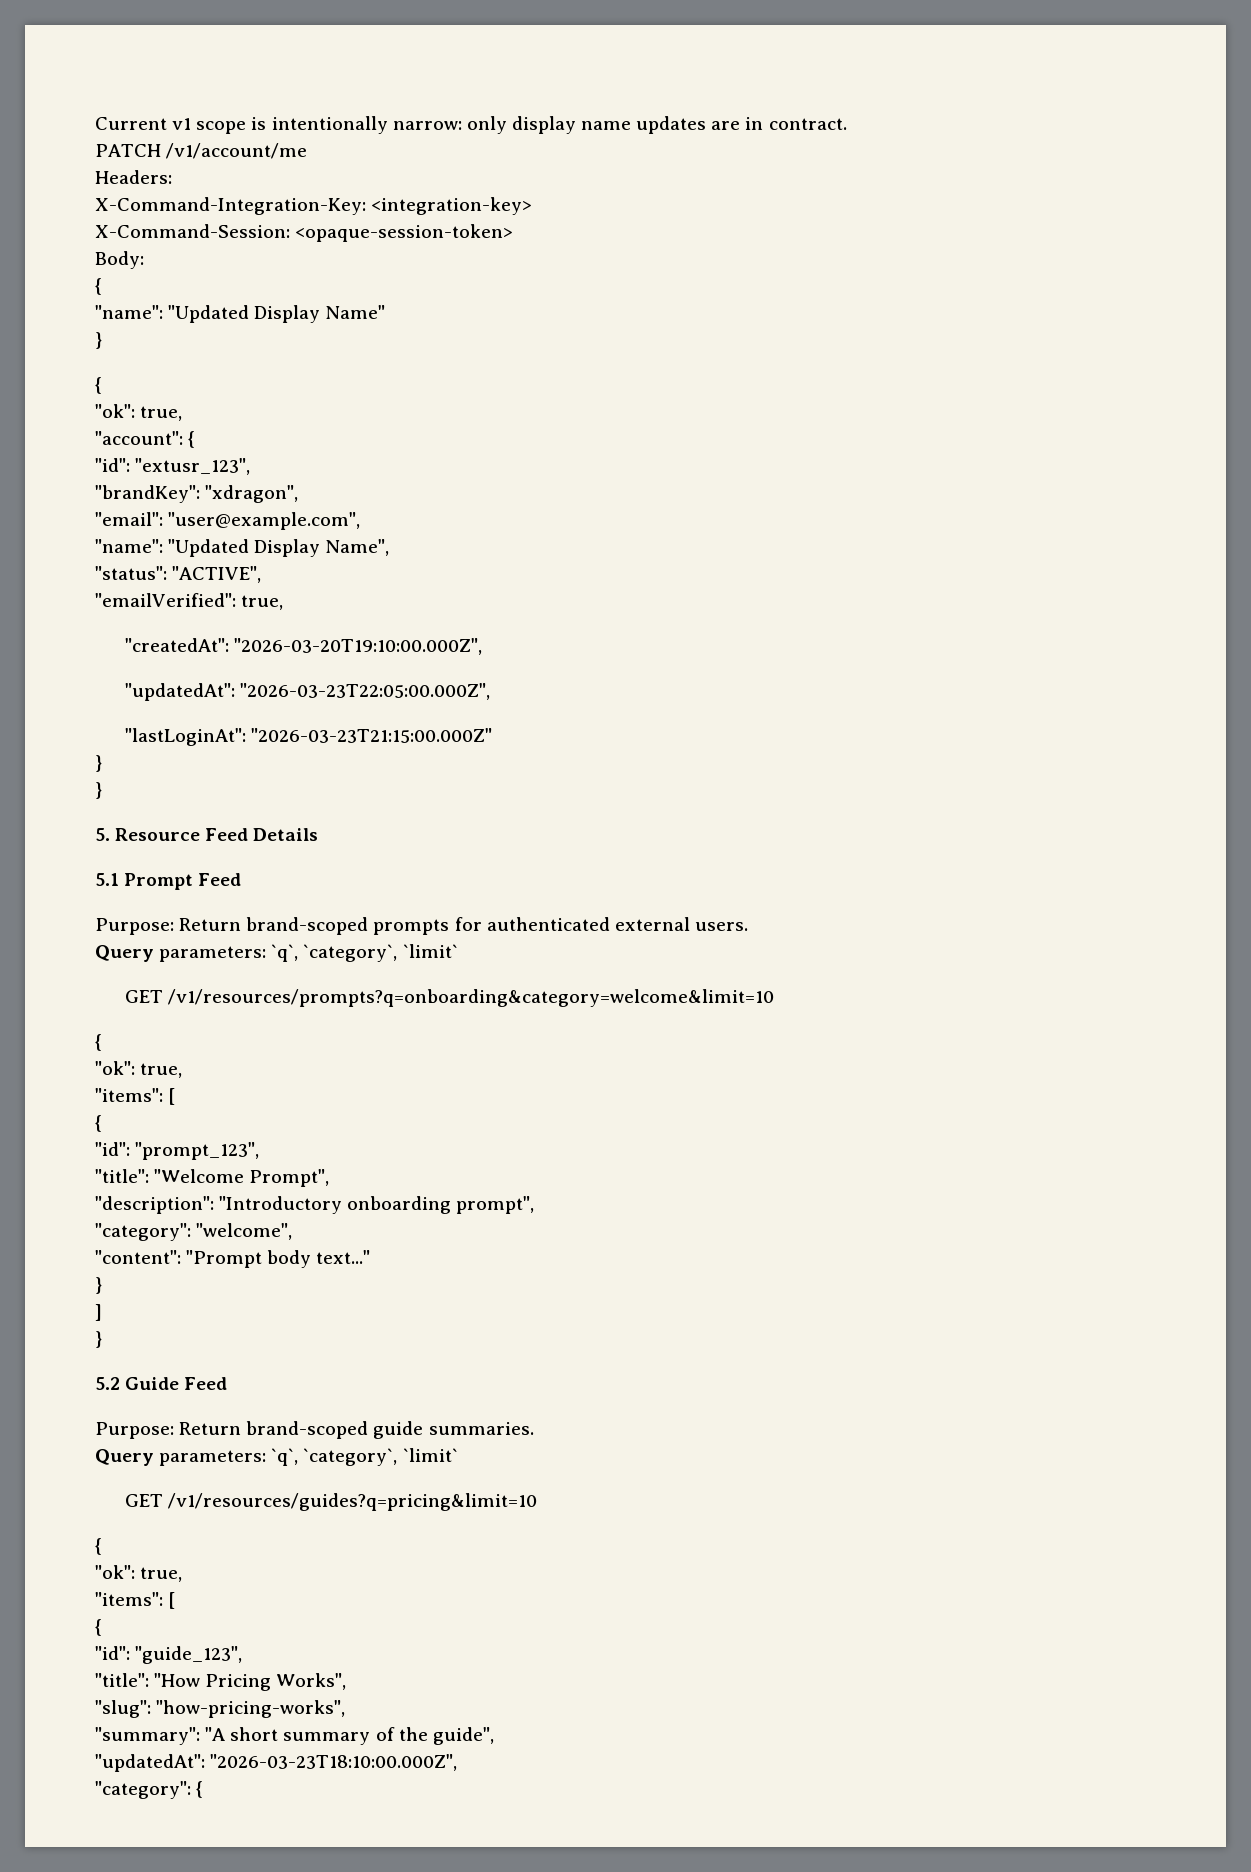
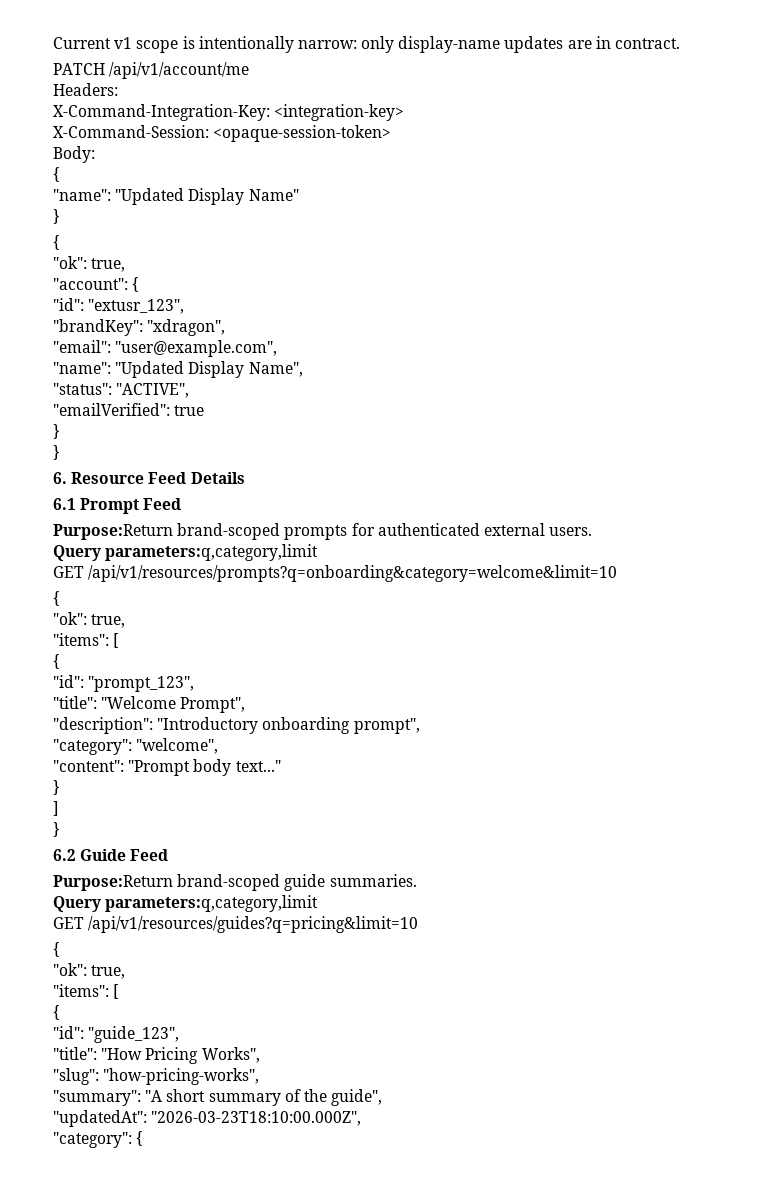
[511,116,632,134] display name -> [398,36,501,53] display-name
[166,143,308,159] /v1/account/me -> [109,62,250,79] /api/v1/account/me
[241,595,284,610] [124,638,483,655] [124,683,491,701] [124,728,493,746] true, // "createdAt": "2026-03-20T19:10:00.000Z", // "updatedAt": "2026-03-23T22:05:00.000Z", // "lastLoginAt": "2026-03-23T21:15:00.000Z" -> [174,405,205,416] true
[95,828,110,841] 5. -> [53,472,67,484] 6.
[95,873,119,886] 5.1 -> [53,498,76,510] 6.1
[95,918,242,935] Purpose: Return -> [53,524,173,540] Purpose:Return
[159,944,458,962] [124,989,775,1007] parameters: `q`, `category`, `limit` // GET /v1/resources/prompts?q=onboarding&category=welcome&limit=10 -> [105,544,319,561] [53,565,618,582] parameters:q,category,limit // GET /api/v1/resources/prompts?q=onboarding&category=welcome&limit=10
[95,1377,120,1390] 5.2 -> [53,849,76,861] 6.2
[95,1422,242,1439] Purpose: Return -> [53,875,173,891] Purpose:Return
[159,1448,458,1466] [124,1493,538,1511] parameters: `q`, `category`, `limit` // GET /v1/resources/guides?q=pricing&limit=10 -> [105,895,319,912] [53,916,419,933] parameters:q,category,limit // GET /api/v1/resources/guides?q=pricing&limit=10

